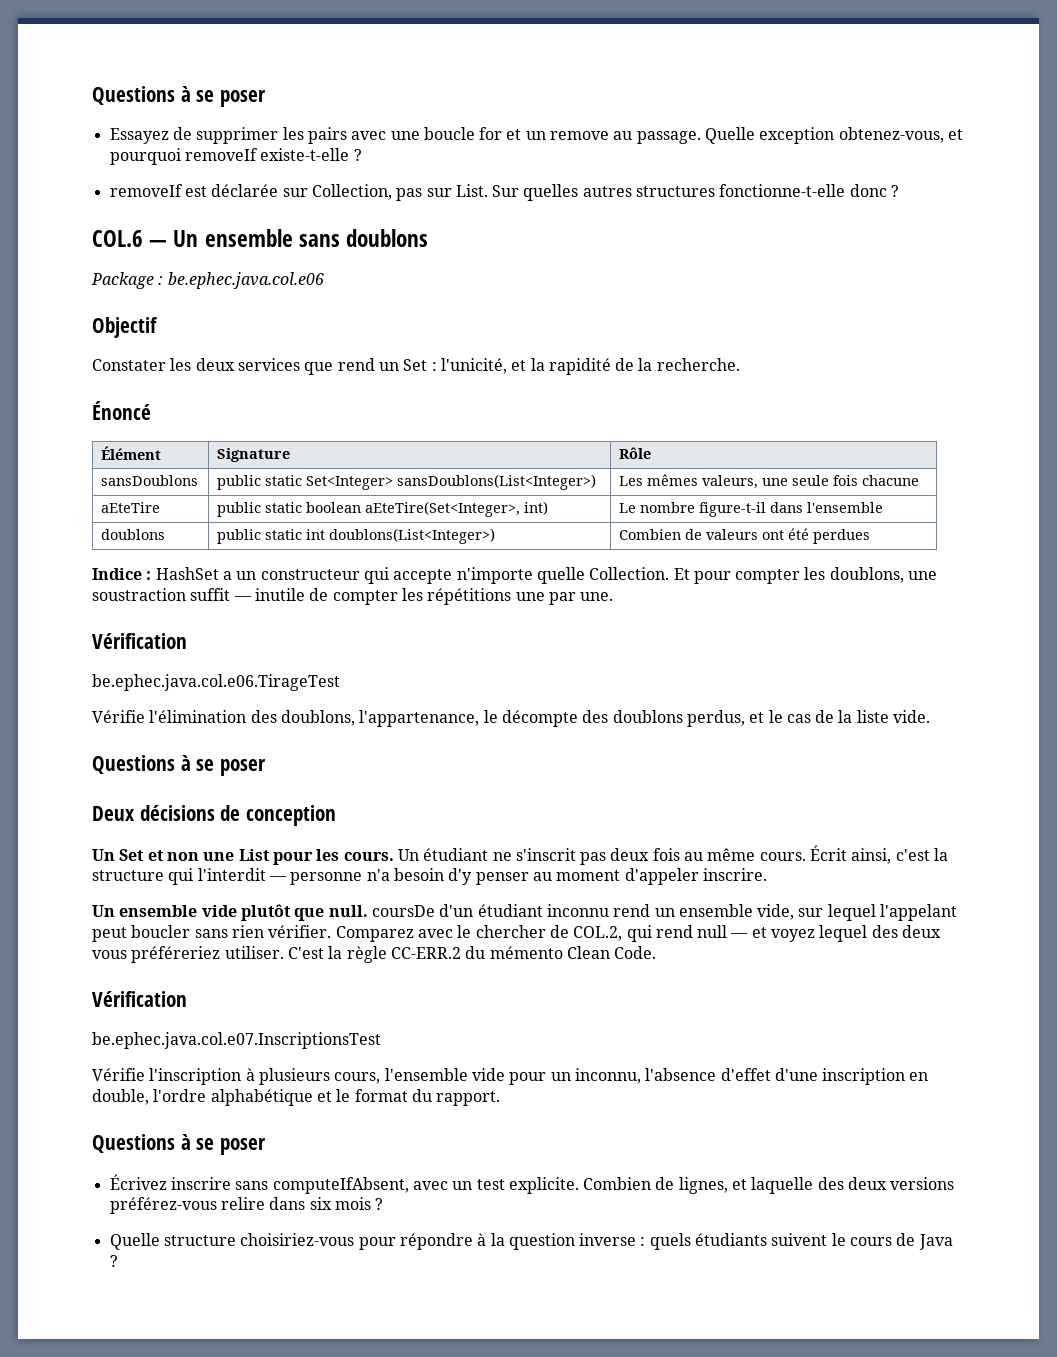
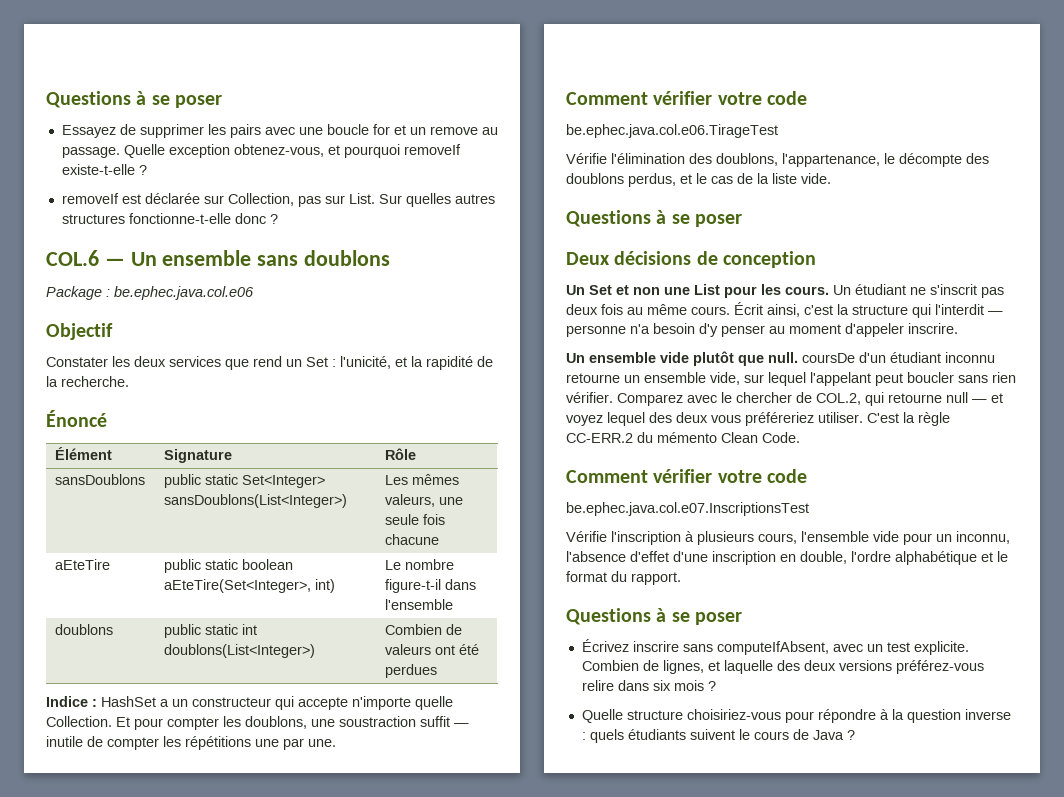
[92,633,187,649] Vérification -> [566,91,807,105] Comment vérifier votre code
[613,904,651,917] rend -> [566,373,620,383] retourne
[655,925,693,938] rend -> [888,393,942,403] retourne
[92,991,187,1007] Vérification -> [566,469,807,483] Comment vérifier votre code

